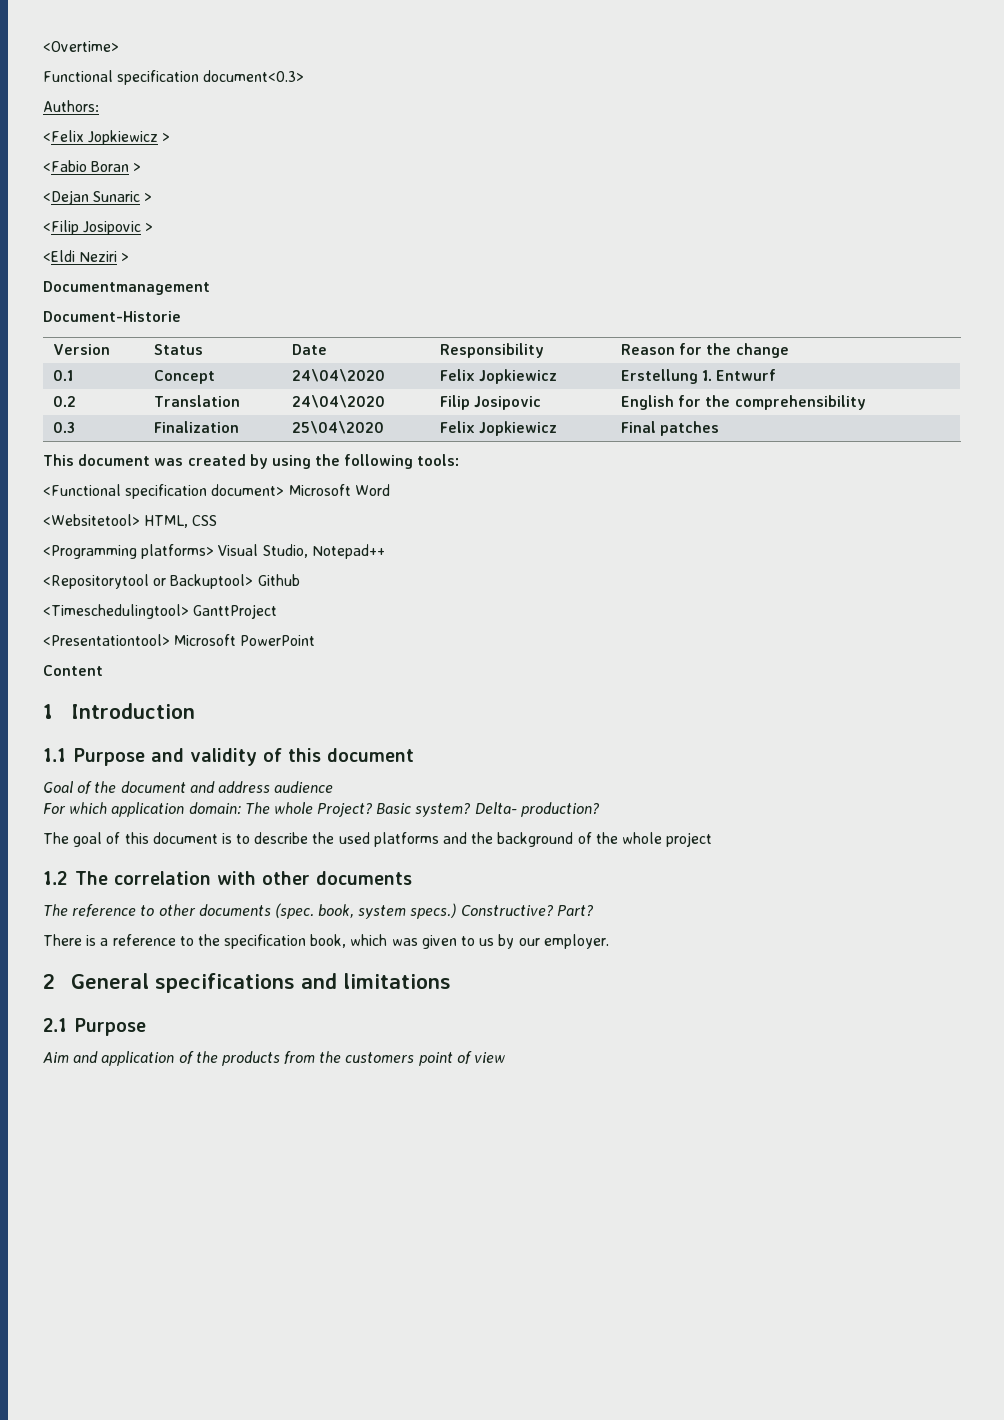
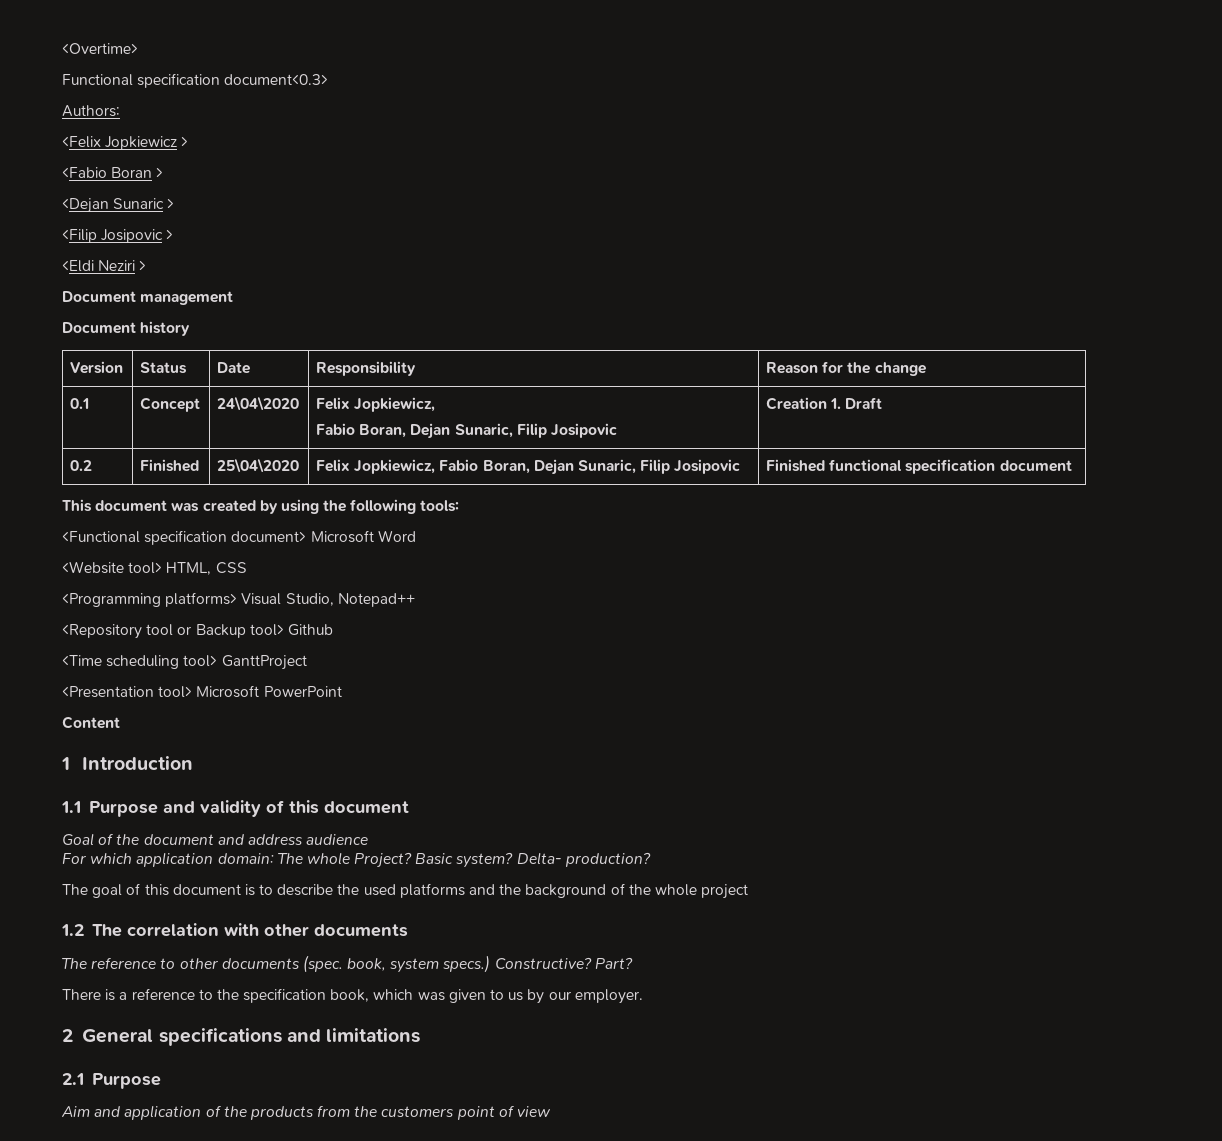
[43,281,210,295] [43,311,181,322] Documentmanagement // Document-Historie -> [62,291,234,305] [62,321,191,336] Document management // Document history
[479,369,558,384] [621,369,777,384] [53,396,77,407] [154,395,241,407] [292,395,386,408] [440,395,542,410] [621,395,866,410] [53,422,76,433] [154,421,240,433] [292,421,385,434] [440,421,558,436] [621,421,720,436] Jopkiewicz | Erstellung 1. Entwurf // 0.2 | Translation | 24\04\2020 | Filip Josipovic | English for the comprehensibility // 0.3 | Finalization | 25\04\2020 | Felix Jopkiewicz | Final patches -> [354,397,436,412] [316,423,618,439] [766,397,883,410] [70,460,93,471] [140,459,200,472] [217,458,300,473] [316,459,741,475] [766,459,1072,474] Jopkiewicz, // Fabio Boran, Dejan Sunaric, Filip Josipovic | Creation 1. Draft // 0.2 | Finished | 25\04\2020 | Felix Jopkiewicz, Fabio Boran, Dejan Sunaric, Filip Josipovic | Finished functional specification document
[43,514,140,526] <Websitetool> -> [62,561,163,574] <Website tool>
[43,574,300,589] [43,604,189,619] <Repositorytool or Backuptool> Github // <Timeschedulingtool> -> [62,624,333,639] [62,655,218,669] <Repository tool or Backup tool> Github // <Time scheduling tool>
[43,634,170,646] <Presentationtool> -> [62,686,193,698] <Presentation tool>

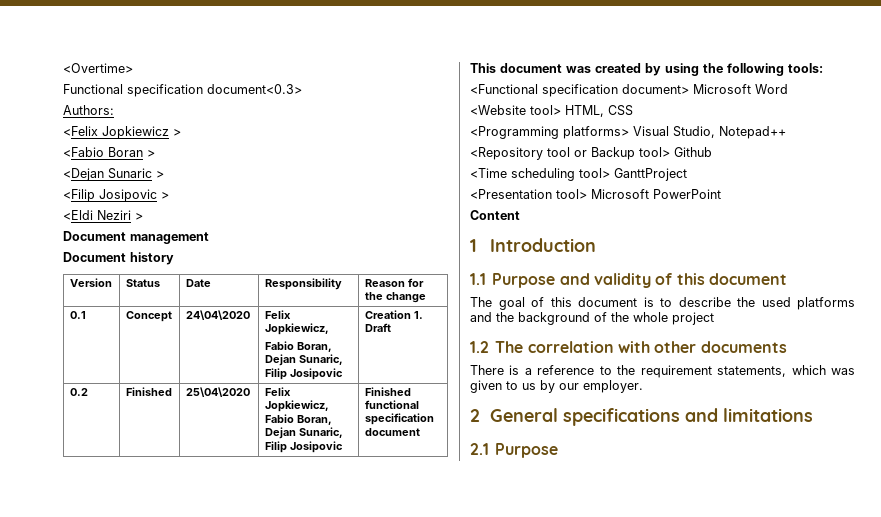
[62,833,369,846] [62,852,651,868] // Goal of the document and address audience // For which application domain: The whole Project? Basic system? Delta- production? -> (787, 279) none
[62,955,633,973] // The reference to other documents (spec. book, system specs.) Constructive? Part? -> (787, 347) none
[243,988,370,1003] specification book, -> [640,365,787,378] requirement statements,
[61,1105,552,1120] // Aim and application of the products from the customers point of view -> (559, 450) none

